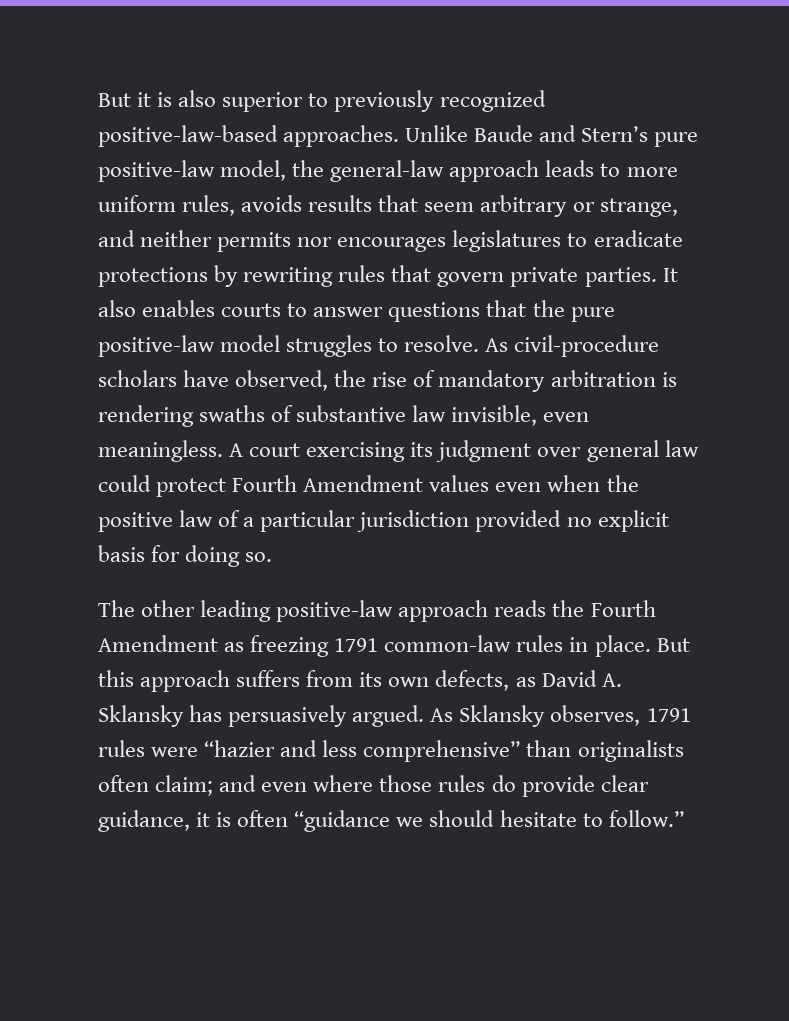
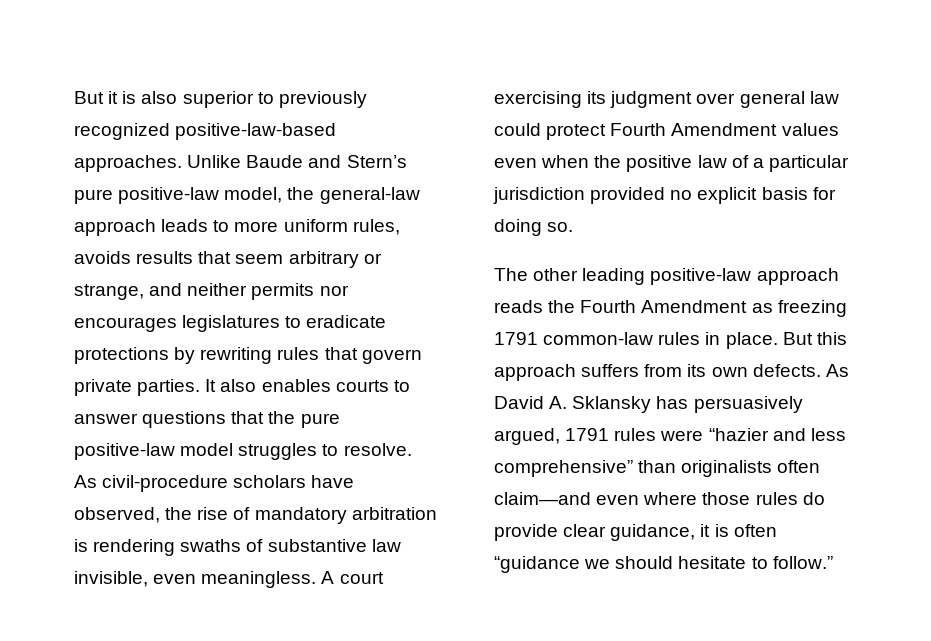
[435,670,536,691] defects, as -> [752,364,849,377] defects. As
[352,705,641,727] argued. As Sklansky observes, -> [494,428,560,445] argued,
[155,775,257,796] claim; and -> [494,492,591,505] claim—and

